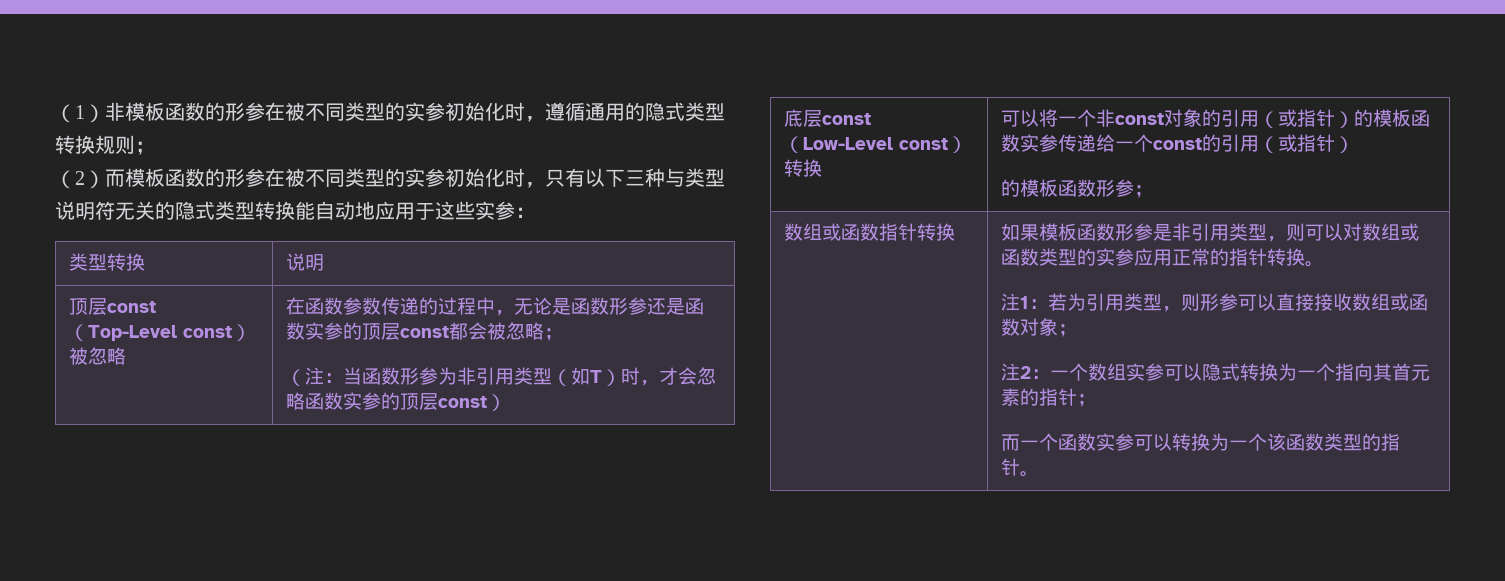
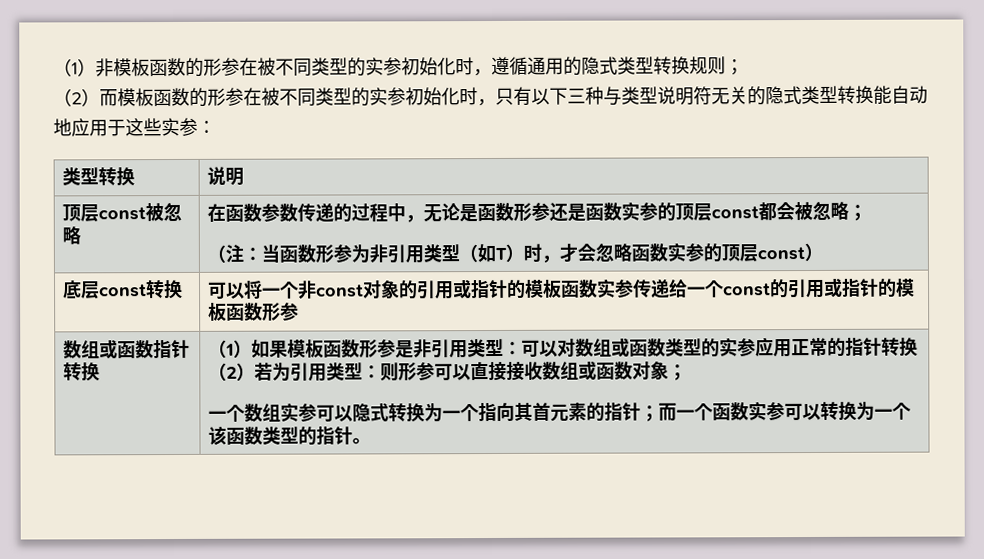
[68,324,251,341] （Top-Level const） -> (146, 214) none
[783,136,967,153] （Low-Level const） -> (147, 291) none
[1258,109,1354,128] （或指针） -> [451,279,508,300] 或指针
[1258,134,1354,153] （或指针） // -> [822,277,879,298] 或指针
[1133,185,1153,198] ； -> (299, 311) none
(955, 232) none -> [207,339,252,358] （1）
[1266,223,1305,242] ，则 -> [502,341,522,355] ：
[1304,261,1324,267] [1000,293,1048,311] 。 // 注1： -> [207,362,255,381] （2）
[1161,306,1181,312] ， -> [361,365,381,379] ：
[1000,363,1050,381] 注2： -> (687, 372) none
(1096, 400) // -> (659, 413) none

